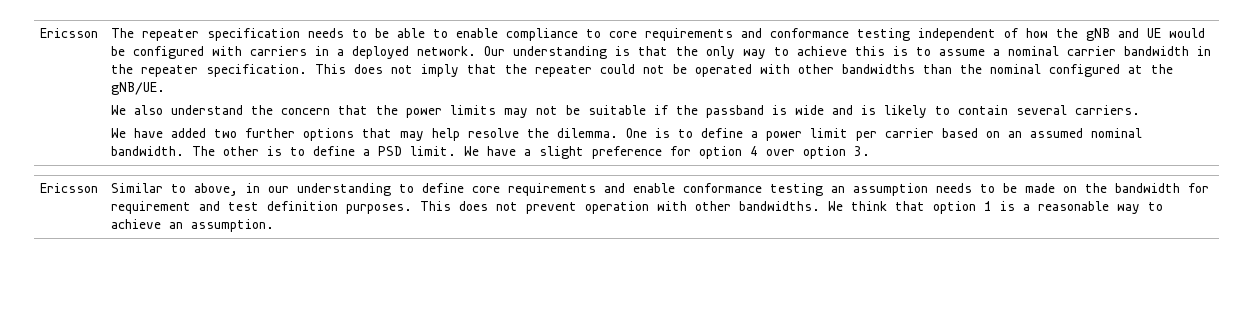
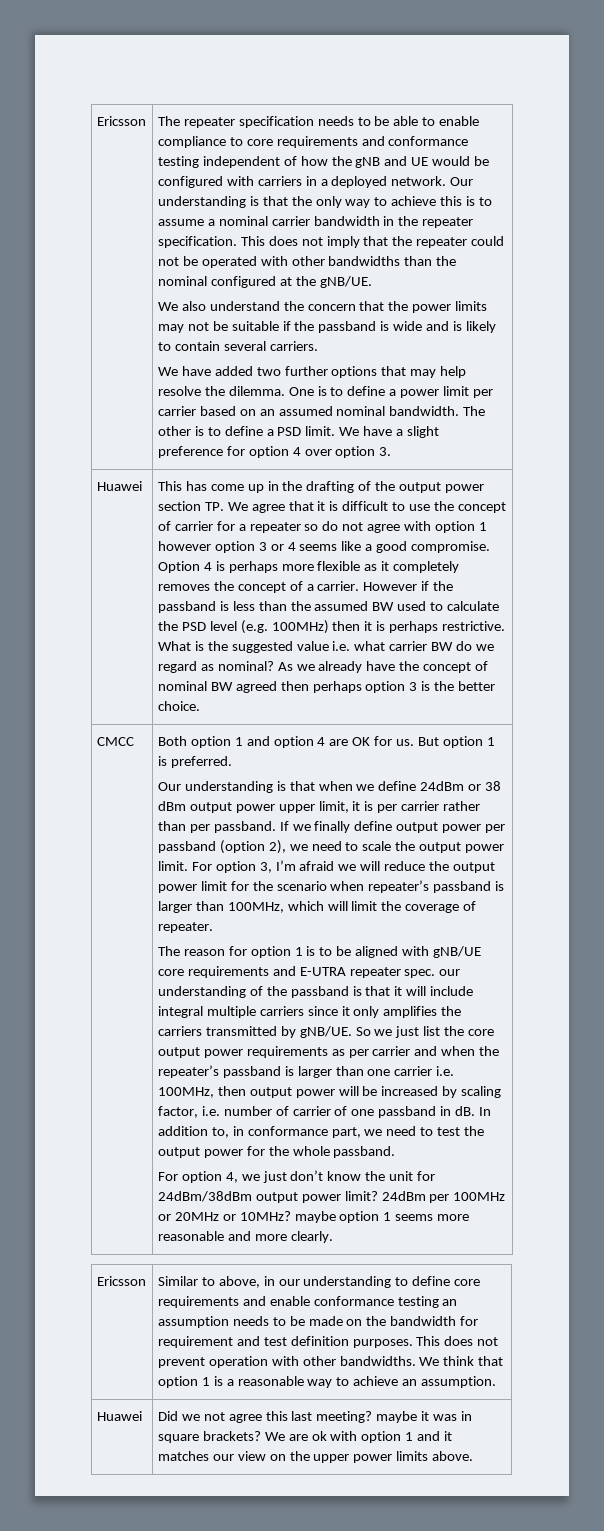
(871, 151) none -> [96,481,142,491] [157,481,485,493] [157,501,506,513] [157,521,487,533] [157,541,491,553] [157,561,460,573] [157,581,454,593] [157,601,500,613] [157,620,506,634] [157,641,495,653] [157,661,489,673] [157,681,496,693] [157,701,200,711] [96,737,134,746] [157,736,495,748] [157,756,232,768] [157,781,502,793] [157,801,481,813] [157,821,506,833] [157,840,505,854] [157,860,496,873] [157,880,505,893] [157,901,477,913] [157,922,213,933] [157,946,482,958] [157,966,461,978] [157,986,474,998] [157,1006,462,1018] [157,1026,495,1038] [157,1046,500,1058] [157,1065,455,1078] [157,1086,502,1098] [157,1106,492,1118] [157,1126,485,1138] [157,1146,396,1158] [157,1170,436,1183] [157,1191,506,1203] [157,1211,470,1223] [157,1231,333,1243] // Huawei | This has come up in the drafting of the output power section TP. We agree that it is difficult to use the concept of carrier for a repeater so do not agree with option 1 however option 3 or 4 seems like a good compromise. Option 4 is perhaps more flexible as it completely removes the concept of a carrier. However if the passband is less than the assumed BW used to calculate the PSD level (e.g. 100MHz) then it is perhaps restrictive. What is the suggested value i.e. what carrier BW do we regard as nominal? As we already have the concept of nominal BW agreed then perhaps option 3 is the better choice. // CMCC | Both option 1 and option 4 are OK for us. But option 1 is preferred. // Our understanding is that when we define 24dBm or 38 dBm output power upper limit, it is per carrier rather than per passband. If we finally define output power per passband (option 2), we need to scale the output power limit. For option 3, I’m afraid we will reduce the output power limit for the scenario when repeater’s passband is larger than 100MHz, which will limit the coverage of repeater. // The reason for option 1 is to be aligned with gNB/UE core requirements and E-UTRA repeater spec. our understanding of the passband is that it will include integral multiple carriers since it only amplifies the carriers transmitted by gNB/UE. So we just list the core output power requirements as per carrier and when the repeater’s passband is larger than one carrier i.e. 100MHz, then output power will be increased by scaling factor, i.e. number of carrier of one passband in dB. In addition to, in conformance part, we need to test the output power for the whole passband. // For option 4, we just don’t know the unit for 24dBm/38dBm output power limit? 24dBm per 100MHz or 20MHz or 10MHz? maybe option 1 seems more reasonable and more clearly.
(275, 225) none -> [96,1411,142,1421] [157,1411,473,1423] [157,1431,453,1443] [157,1451,474,1463] // Huawei | Did we not agree this last meeting? maybe it was in square brackets? We are ok with option 1 and it matches our view on the upper power limits above.

